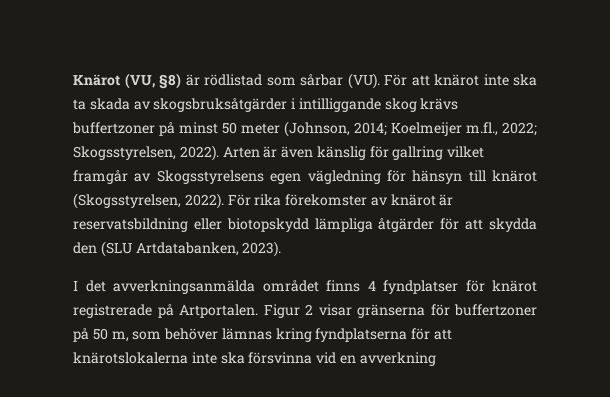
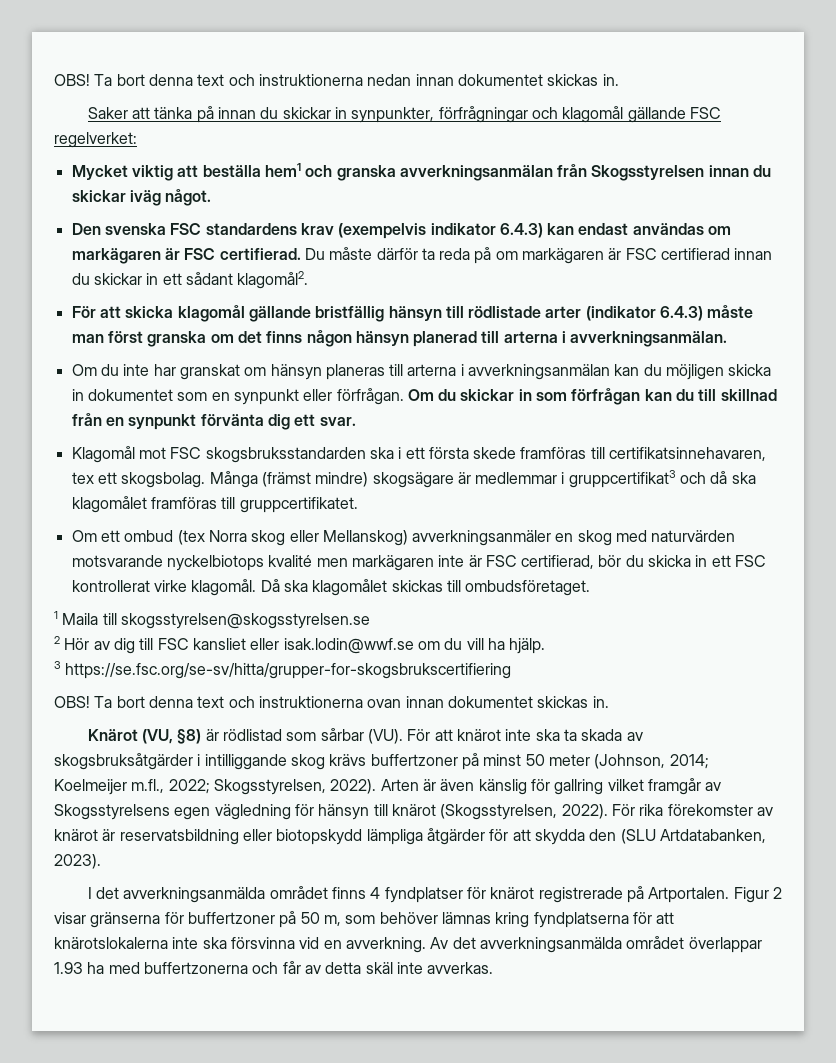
(73, 80) none -> [54,74,619,86] [87,106,721,123] [54,132,137,148] [71,163,772,181] [71,189,212,206] [71,223,732,239] [71,247,773,264] [71,271,309,289] [71,305,754,322] [71,330,728,347] [71,364,772,380] [71,388,777,405] [71,413,356,430] [71,446,767,463] [71,470,756,488] [71,496,358,513] [71,530,736,546] [71,555,767,571] [71,579,591,596] [54,611,370,629] [54,636,546,654] [54,661,512,679] [54,696,609,708] OBS! Ta bort denna text och instruktionerna nedan innan dokumentet skickas in. // Saker att tänka på innan du skickar in synpunkter, förfrågningar och klagomål gällande FSC regelverket: // Mycket viktig att beställa hem1 och granska avverkningsanmälan från Skogsstyrelsen innan du skickar iväg något. // Den svenska FSC standardens krav (exempelvis indikator 6.4.3) kan endast användas om markägaren är FSC certifierad. Du måste därför ta reda på om markägaren är FSC certifierad innan du skickar in ett sådant klagomål2. // För att skicka klagomål gällande bristfällig hänsyn till rödlistade arter (indikator 6.4.3) måste man först granska om det finns någon hänsyn planerad till arterna i avverkningsanmälan. // Om du inte har granskat om hänsyn planeras till arterna i avverkningsanmälan kan du möjligen skicka in dokumentet som en synpunkt eller förfrågan. Om du skickar in som förfrågan kan du till skillnad från en synpunkt förvänta dig ett svar. // Klagomål mot FSC skogsbruksstandarden ska i ett första skede framföras till certifikatsinnehavaren, tex ett skogsbolag. Många (främst mindre) skogsägare är medlemmar i gruppcertifikat3 och då ska klagomålet framföras till gruppcertifikatet. // Om ett ombud (tex Norra skog eller Mellanskog) avverkningsanmäler en skog med naturvärden motsvarande nyckelbiotops kvalité men markägaren inte är FSC certifierad, bör du skicka in ett FSC kontrollerat virke klagomål. Då ska klagomålet skickas till ombudsföretaget. // 1 Maila till skogsstyrelsen@skogsstyrelsen.se // 2 Hör av dig till FSC kansliet eller isak.lodin@wwf.se om du vill ha hjälp. // 3 https://se.fsc.org/se-sv/hitta/grupper-for-skogsbrukscertifiering // OBS! Ta bort denna text och instruktionerna ovan innan dokumentet skickas in. //
[359,352,436,366] avverkning -> [345,936,762,953] [54,961,494,974] avverkning. Av det avverkningsanmälda området överlappar 1.93 ha med buffertzonerna och får av detta skäl inte avverkas.

